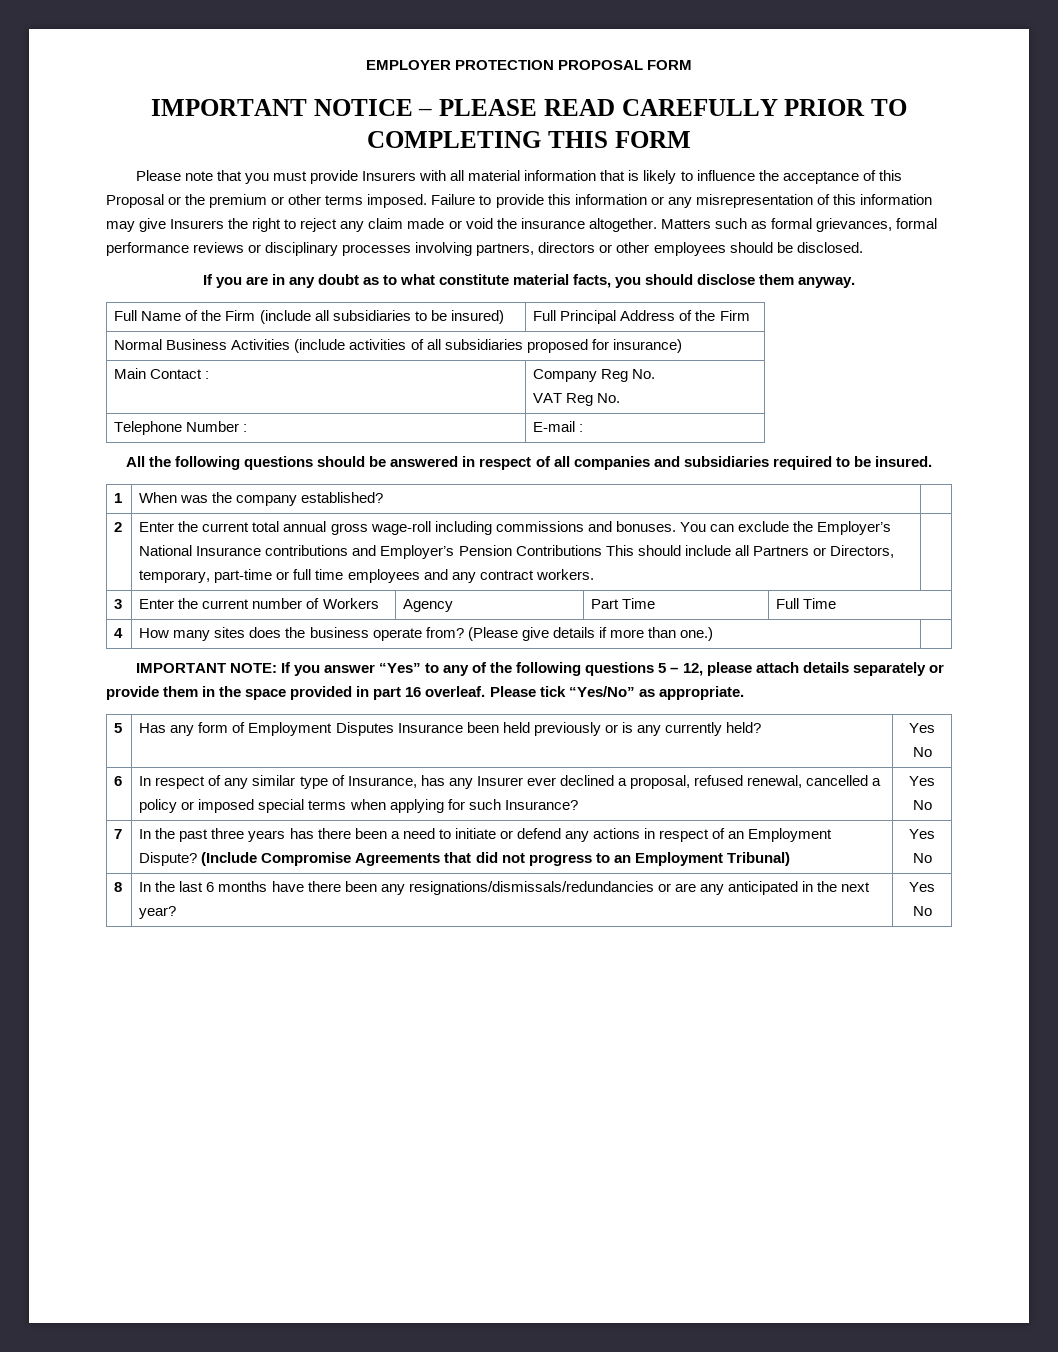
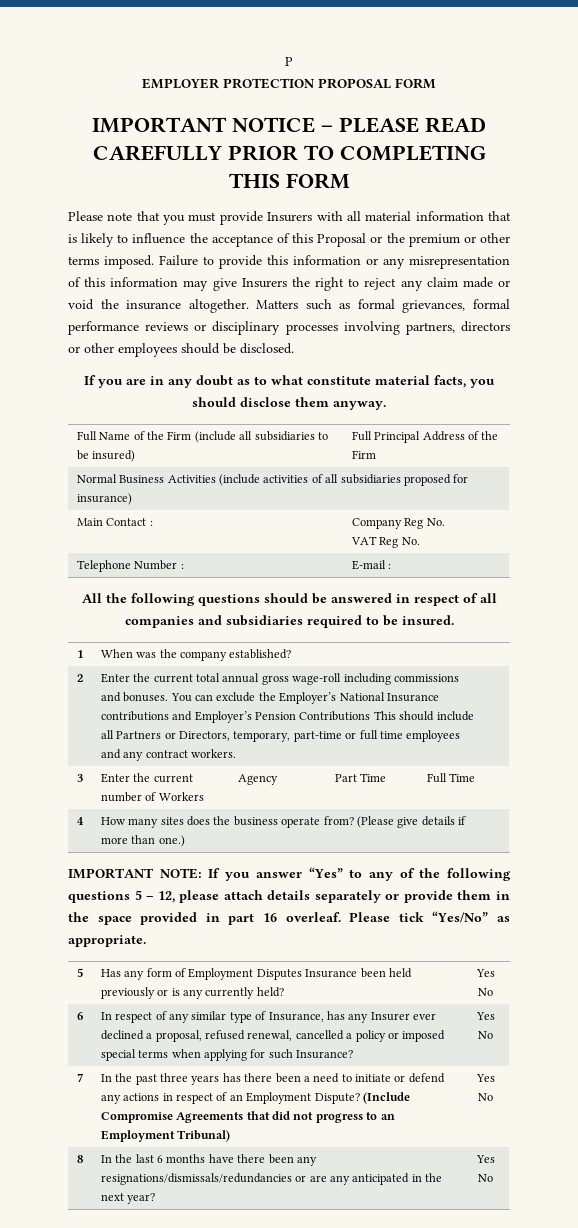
(365, 65) none -> [285,57,293,66] P //

